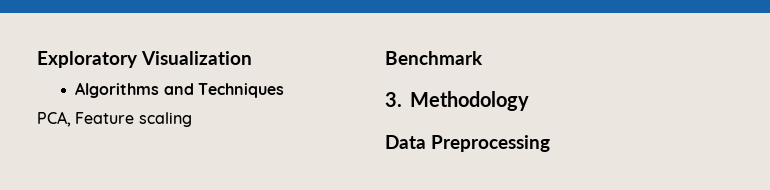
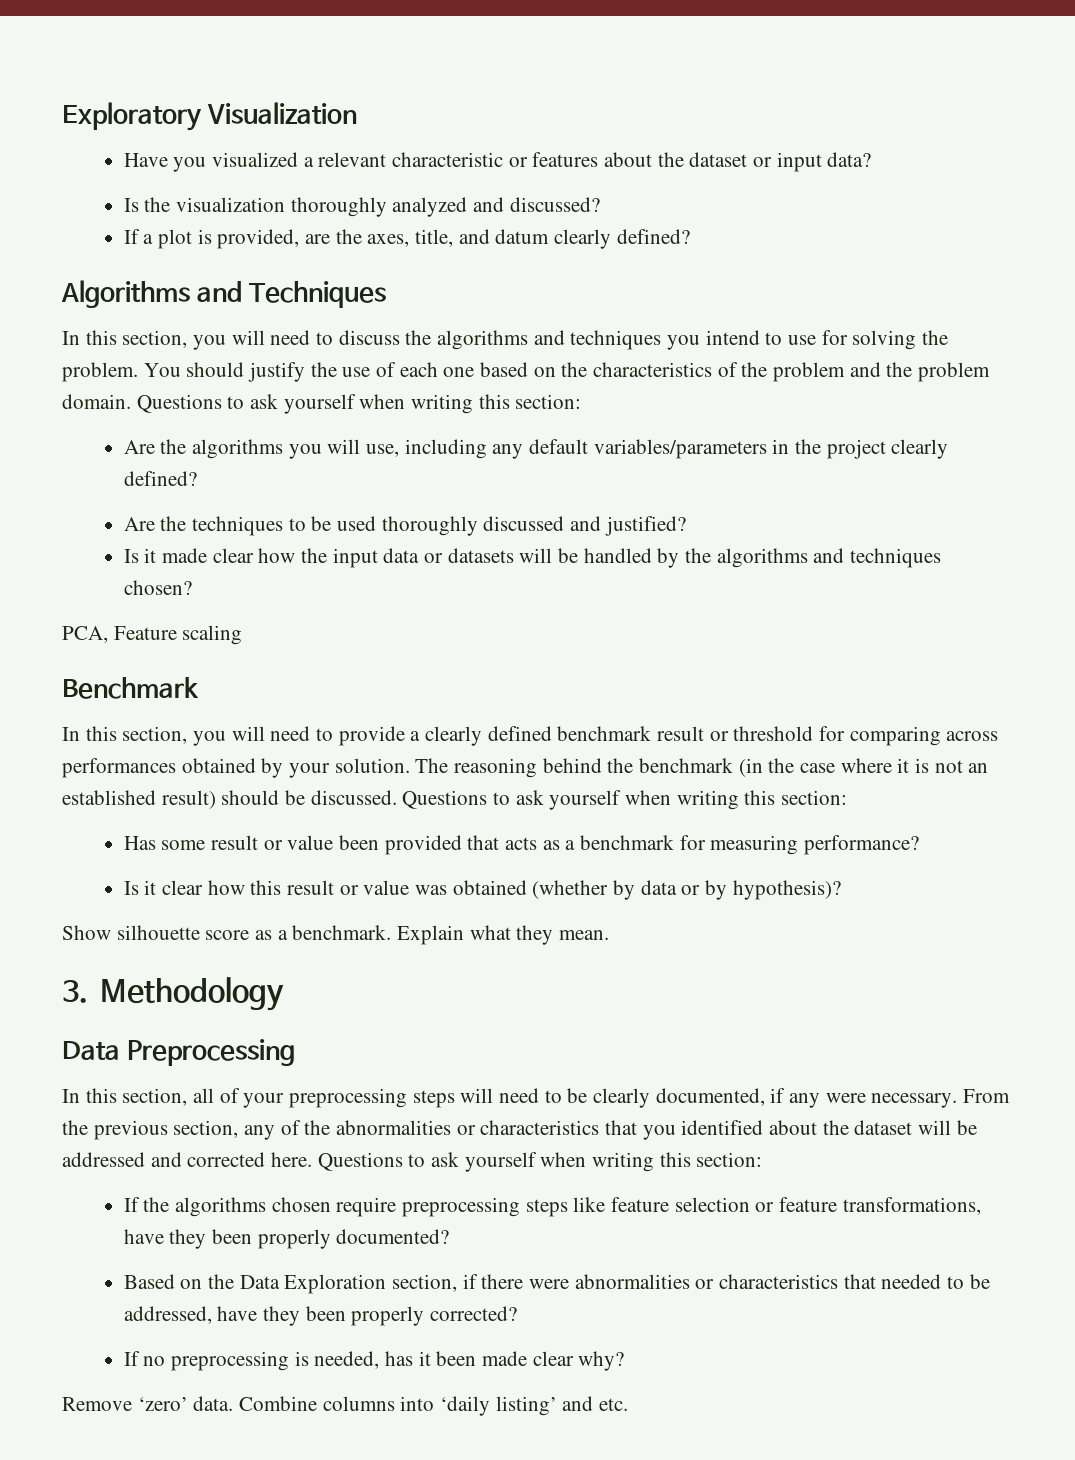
[75,82,284,98] [37,111,192,127] [385,51,483,65] [385,91,529,111] [385,135,550,152] Algorithms and Techniques // PCA, Feature scaling // Benchmark // 3. Methodology // Data Preprocessing -> [123,152,872,172] [123,197,600,217] [123,229,690,249] [61,280,387,308] [62,330,949,350] [62,362,991,382] [62,394,582,414] [123,439,949,459] [123,471,197,486] [123,516,686,536] [123,548,941,568] [123,580,192,595] [62,625,243,645] [62,677,199,699] [62,726,999,746] [62,758,989,778] [62,790,848,810] [123,835,919,855] [123,880,841,900] [62,925,610,945] [62,977,285,1011] [62,1039,296,1066] [62,1088,1011,1108] [62,1120,977,1140] [62,1152,763,1172] [123,1197,981,1217] [123,1229,450,1249] [123,1274,990,1294] [123,1306,517,1326] [123,1351,625,1371] [62,1396,629,1416] Have you visualized a relevant characteristic or features about the dataset or input data? // Is the visualization thoroughly analyzed and discussed? // If a plot is provided, are the axes, title, and datum clearly defined? // Algorithms and Techniques // In this section, you will need to discuss the algorithms and techniques you intend to use for solving the problem. You should justify the use of each one based on the characteristics of the problem and the problem domain. Questions to ask yourself when writing this section: // Are the algorithms you will use, including any default variables/parameters in the project clearly defined? // Are the techniques to be used thoroughly discussed and justified? // Is it made clear how the input data or datasets will be handled by the algorithms and techniques chosen? // PCA, Feature scaling // Benchmark // In this section, you will need to provide a clearly defined benchmark result or threshold for comparing across performances obtained by your solution. The reasoning behind the benchmark (in the case where it is not an established result) should be discussed. Questions to ask yourself when writing this section: // Has some result or value been provided that acts as a benchmark for measuring performance? // Is it clear how this result or value was obtained (whether by data or by hypothesis)? // Show silhouette score as a benchmark. Explain what they mean. // 3. Methodology // Data Preprocessing // In this section, all of your preprocessing steps will need to be clearly documented, if any were necessary. From the previous section, any of the abnormalities or characteristics that you identified about the dataset will be addressed and corrected here. Questions to ask yourself when writing this section: // If the algorithms chosen require preprocessing steps like feature selection or feature transformations, have they been properly documented? // Based on the Data Exploration section, if there were abnormalities or characteristics that needed to be addressed, have they been properly corrected? // If no preprocessing is needed, has it been made clear why? // Remove ‘zero’ data. Combine columns into ‘daily listing’ and etc.

